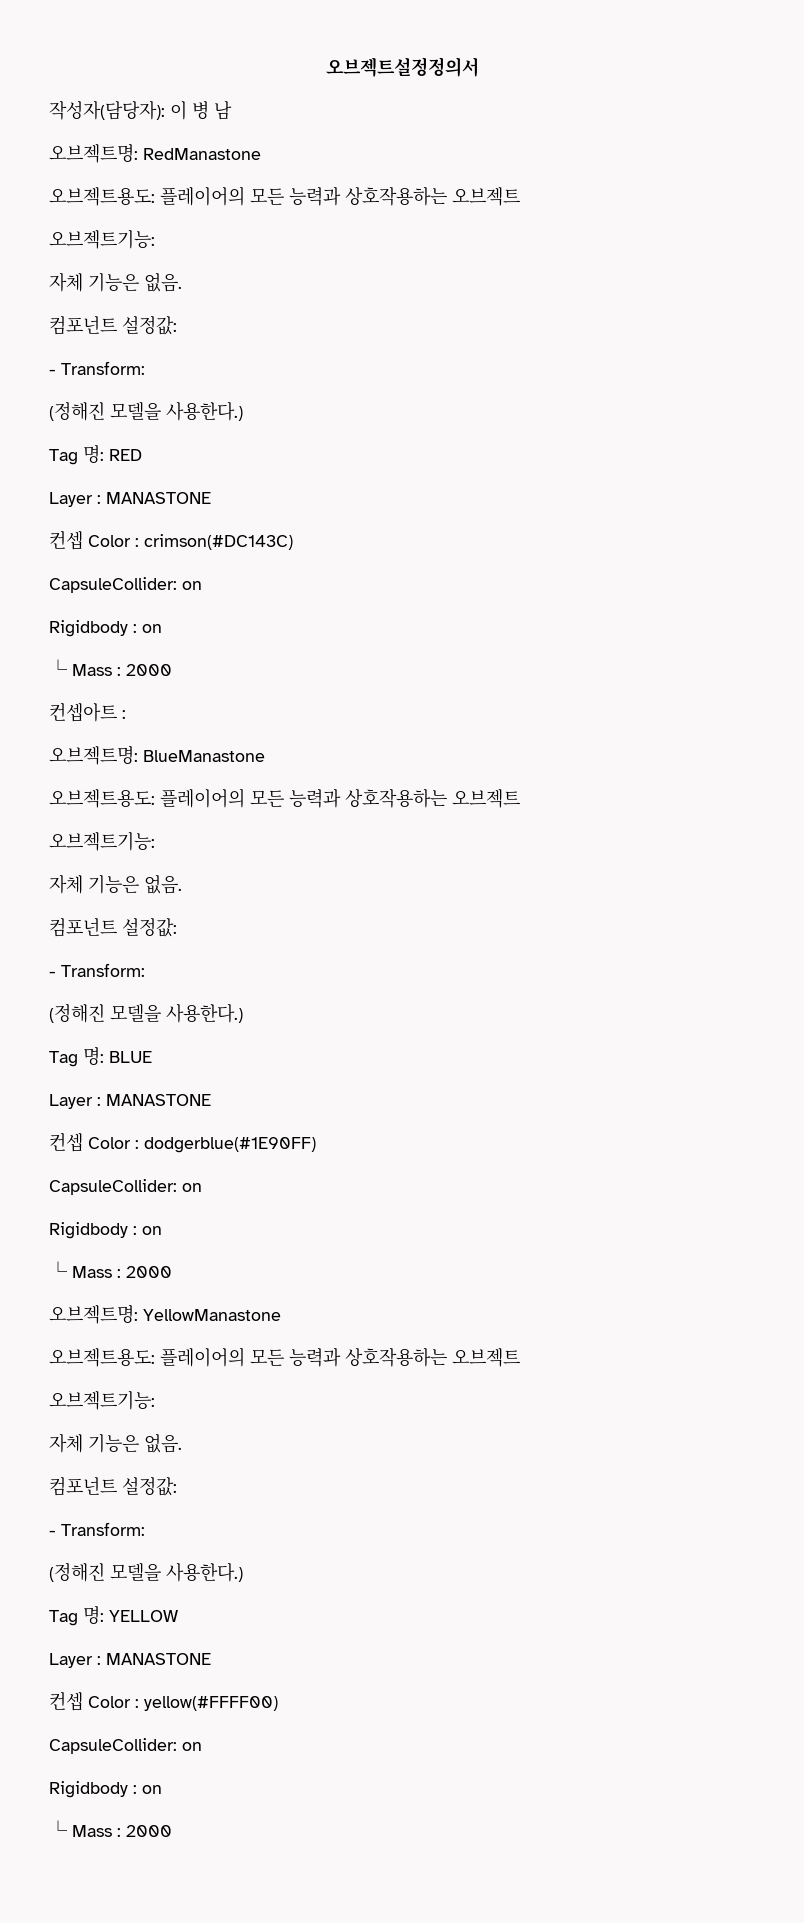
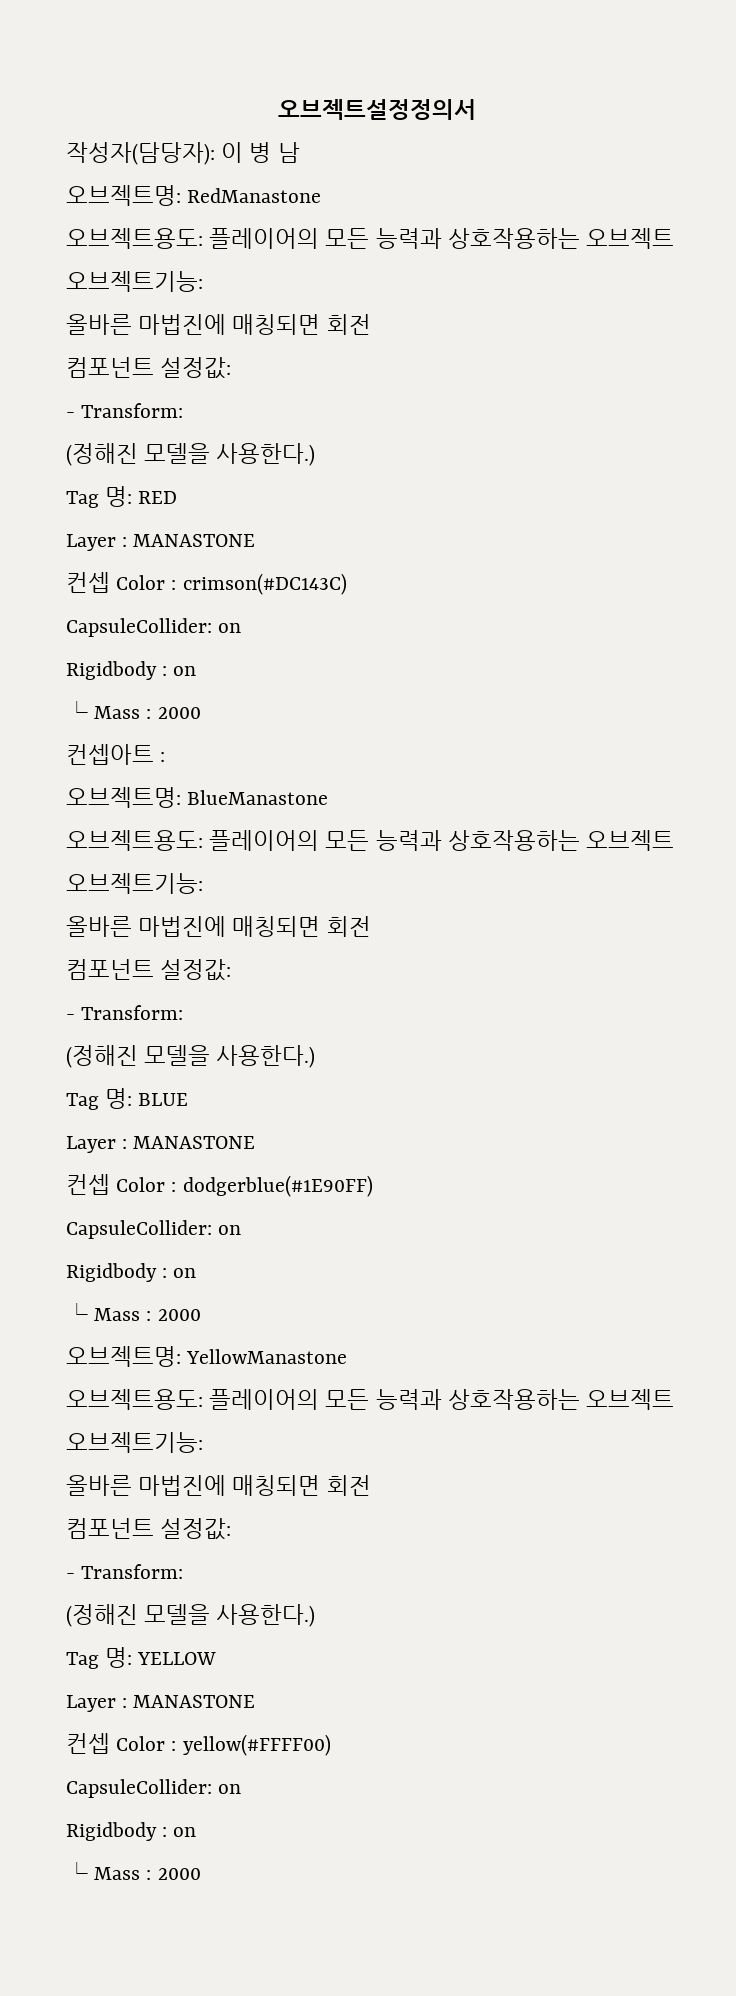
[49,272,182,292] 자체 기능은 없음. -> [66,314,371,335] 올바른 마법진에 매칭되면 회전
[49,874,182,894] 자체 기능은 없음. -> [66,916,371,937] 올바른 마법진에 매칭되면 회전
[49,1433,182,1453] 자체 기능은 없음. -> [66,1475,371,1496] 올바른 마법진에 매칭되면 회전

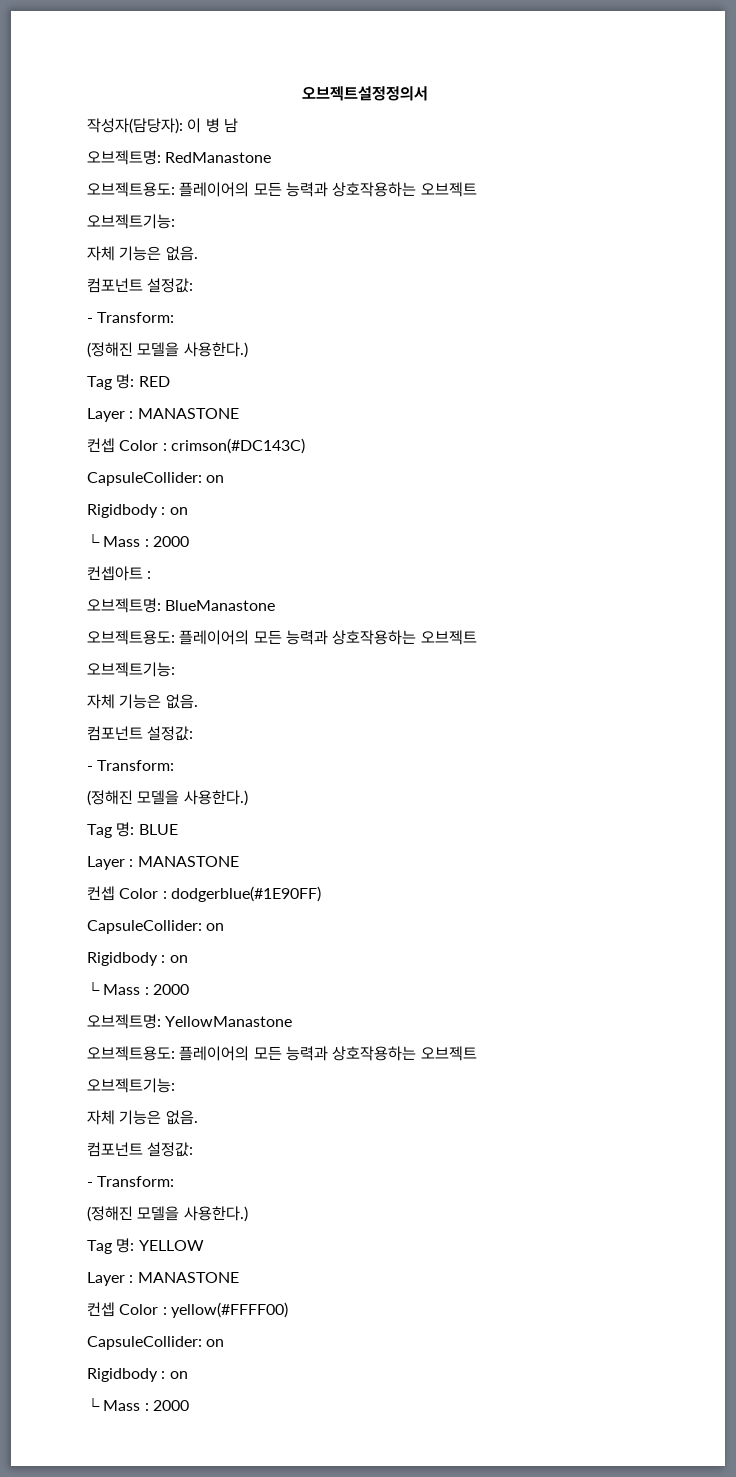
[66,314,371,335] 올바른 마법진에 매칭되면 회전 -> [87,246,198,261] 자체 기능은 없음.
[66,916,371,937] 올바른 마법진에 매칭되면 회전 -> [87,694,198,709] 자체 기능은 없음.
[66,1475,371,1496] 올바른 마법진에 매칭되면 회전 -> [87,1110,198,1125] 자체 기능은 없음.

